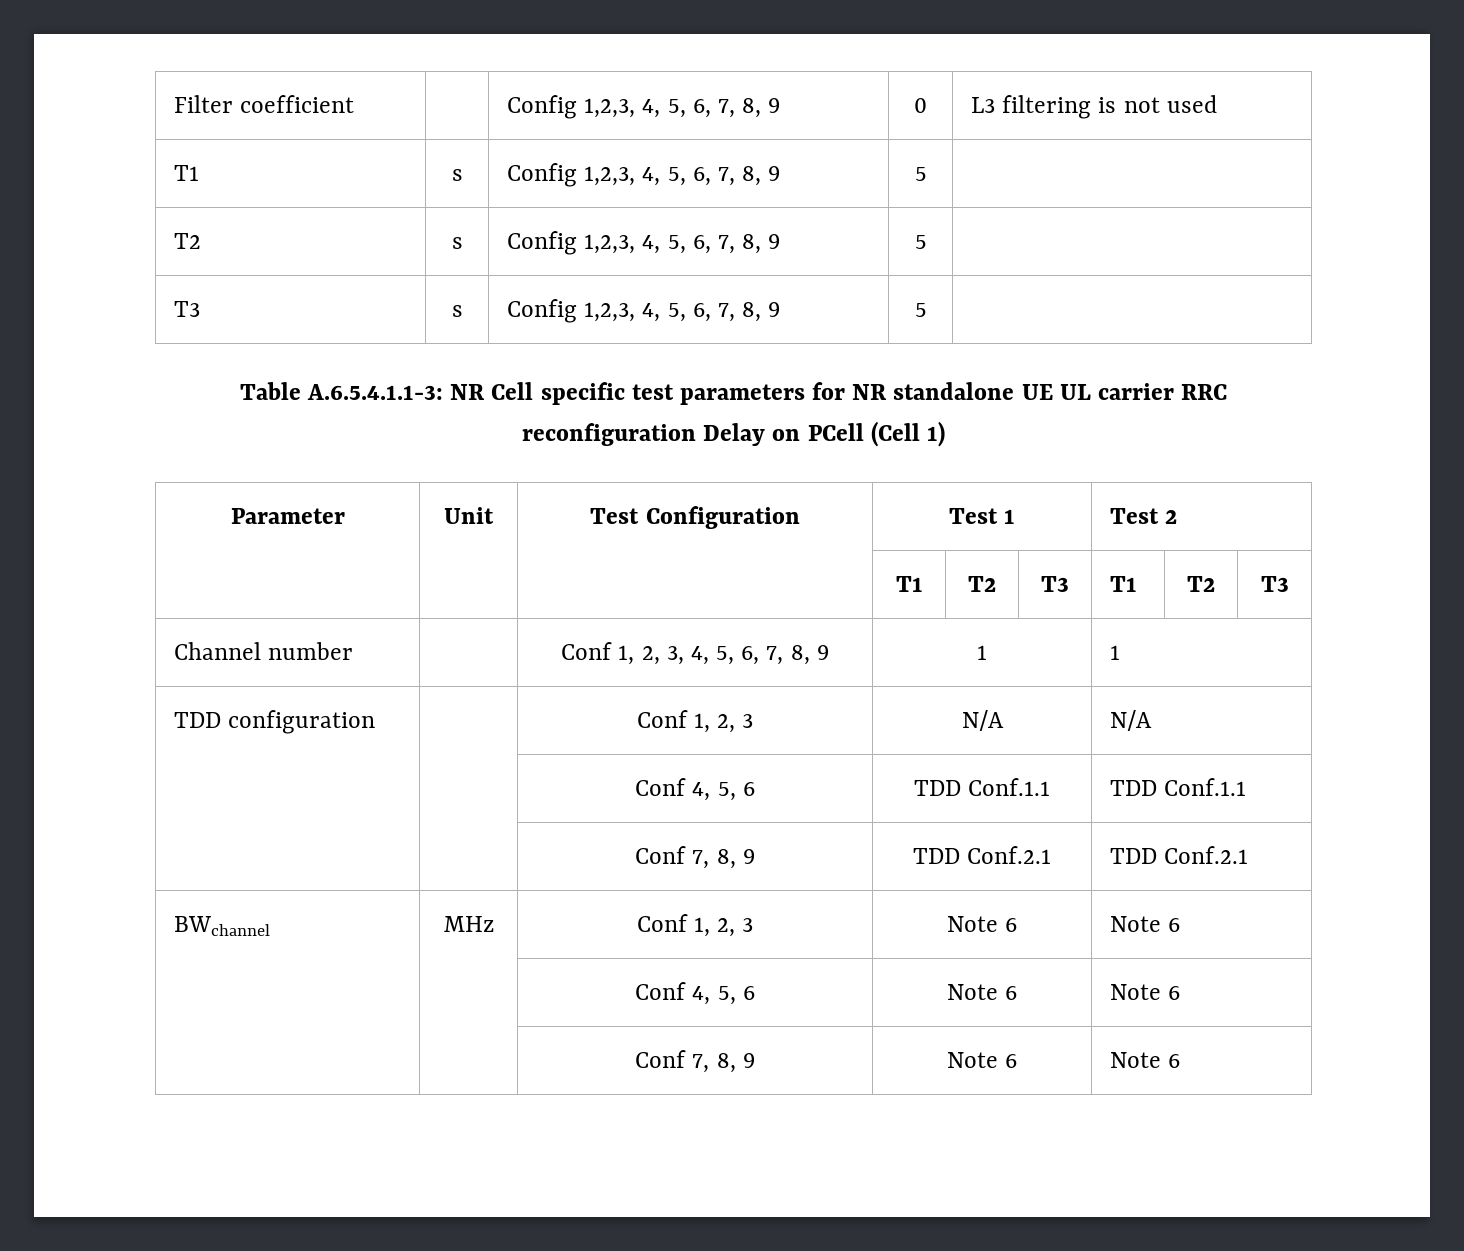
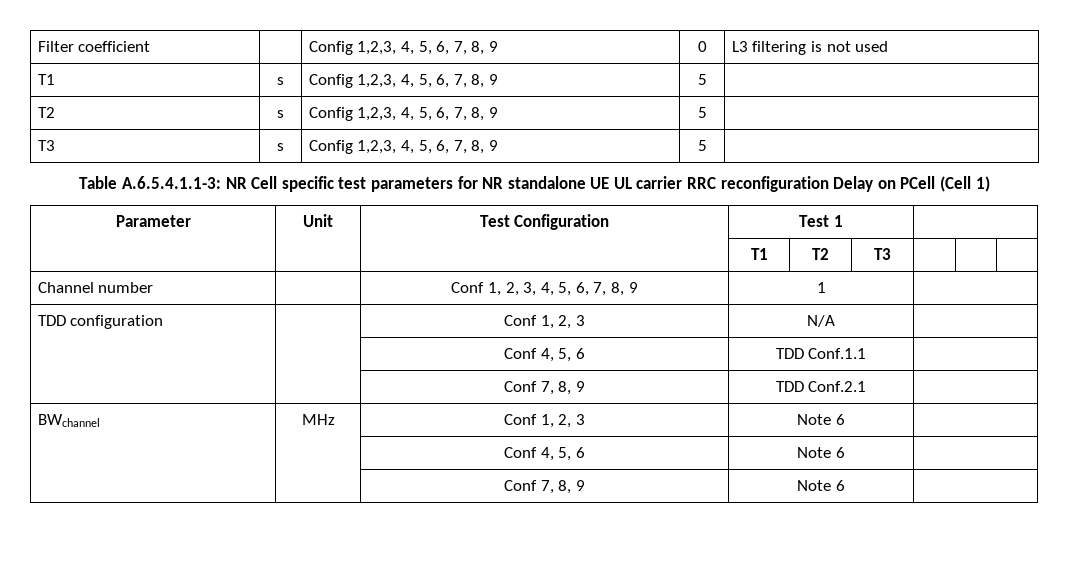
[1110,508,1178,524] Test 2 -> (843, 221) none
[1110,576,1138,592] [1187,576,1215,592] [1260,576,1289,592] T1 | T2 | T3 -> (891, 254) | |
[1110,645,1121,660] 1 -> (826, 287) none
[1110,710,1153,731] N/A -> (835, 321) none
[1110,778,1247,796] TDD Conf.1.1 -> (867, 353) none
[1110,846,1249,864] TDD Conf.2.1 -> (867, 386) none
[1110,916,1181,932] Note 6 -> (845, 419) none
[1110,984,1181,1000] Note 6 -> (845, 452) none
[1110,1052,1181,1068] Note 6 -> (845, 485) none

